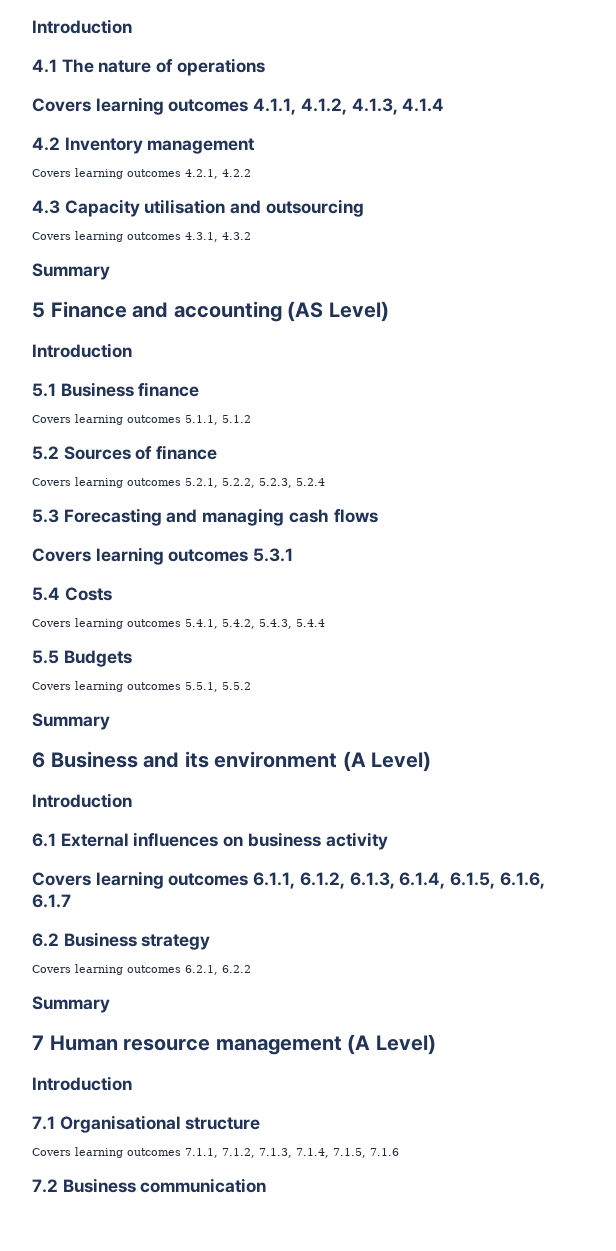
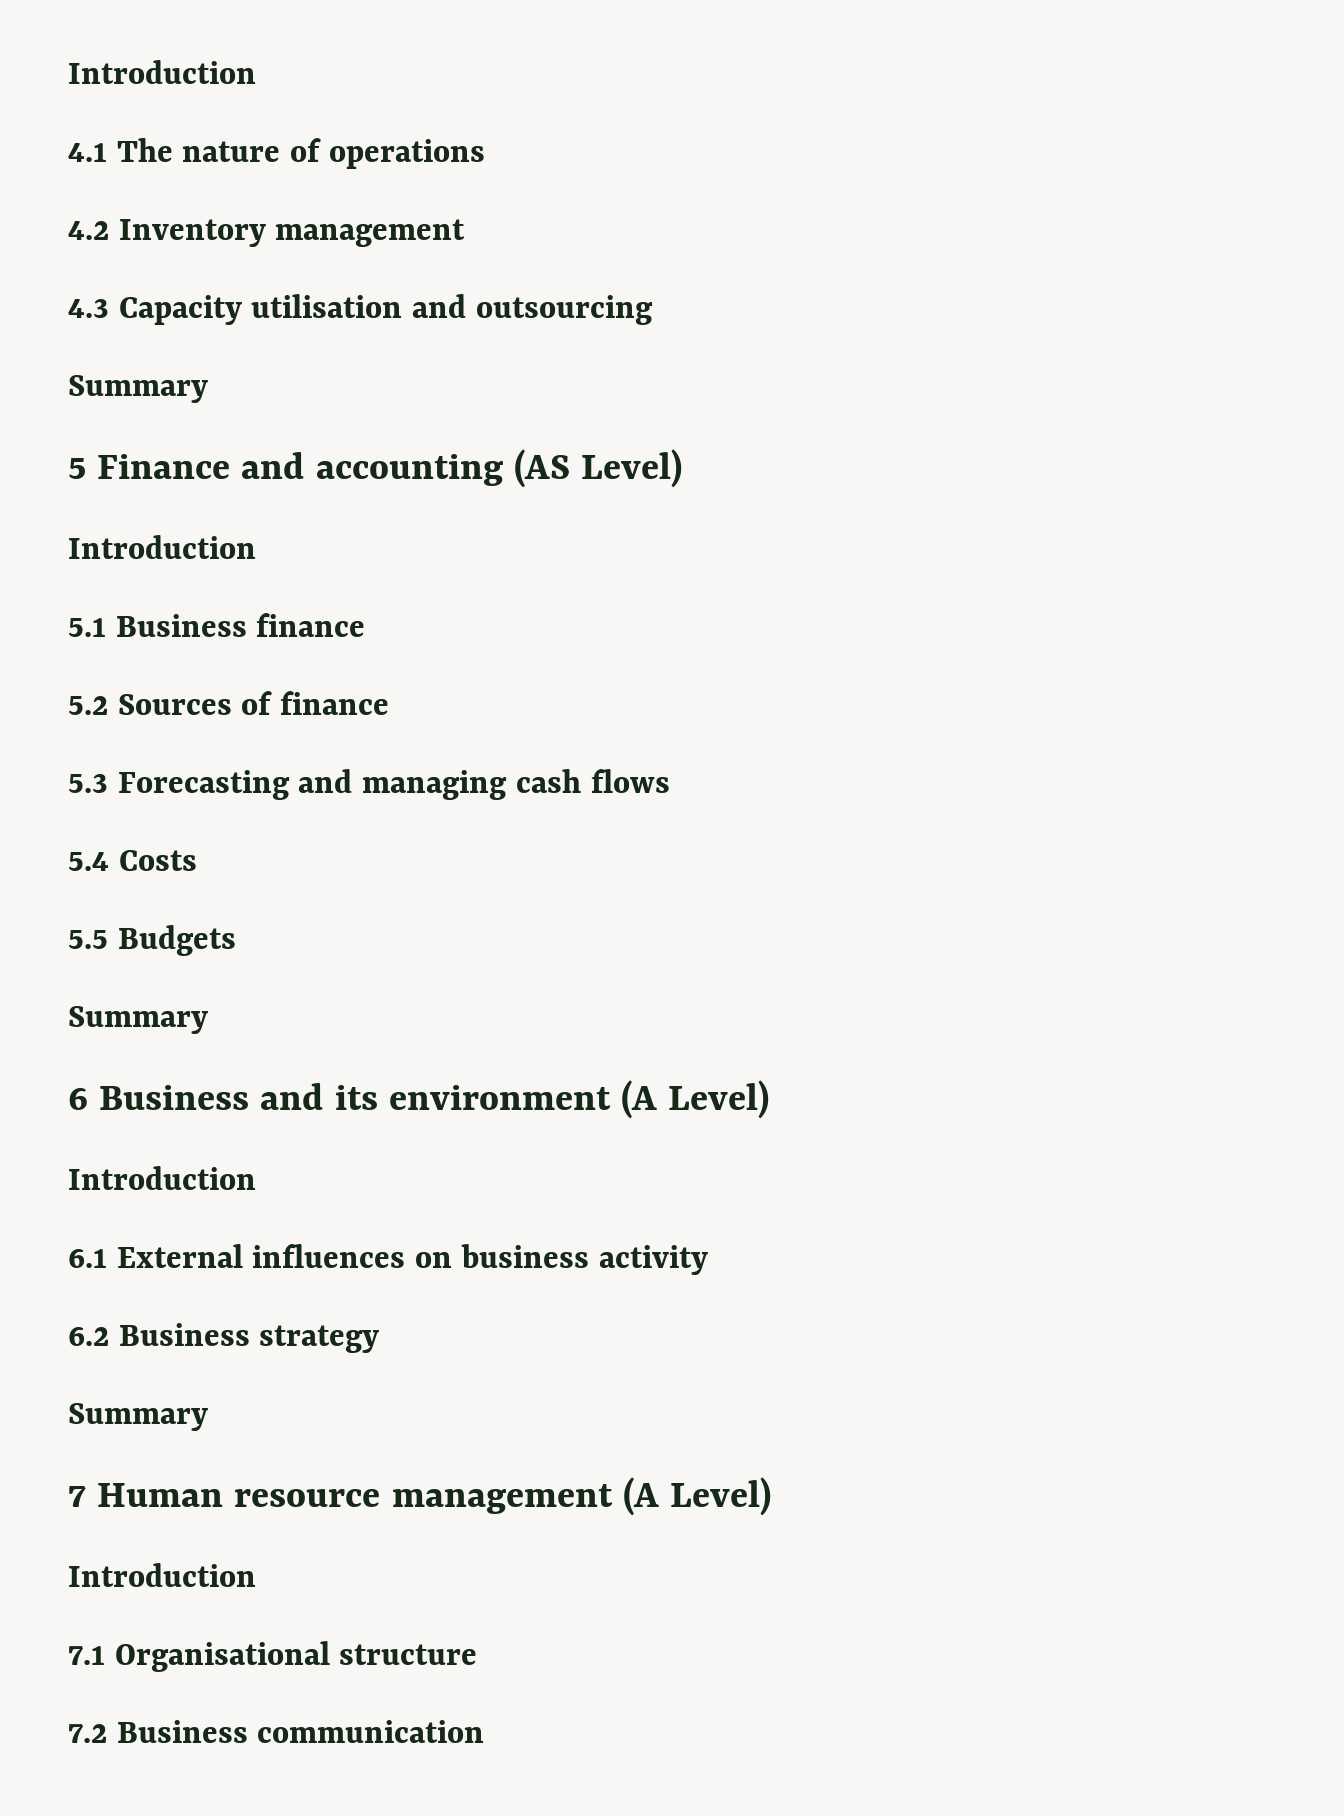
[32,97,445,115] [32,137,256,154] [32,168,251,179] Covers learning outcomes 4.1.1, 4.1.2, 4.1.3, 4.1.4 // 4.2 Inventory management // Covers learning outcomes 4.2.1, 4.2.2 -> [68,219,466,247] 4.2 Inventory management
[32,231,251,242] // Covers learning outcomes 4.3.1, 4.3.2 -> (653, 310) none
[32,414,251,425] // Covers learning outcomes 5.1.1, 5.1.2 -> (366, 625) none
[32,477,325,488] // Covers learning outcomes 5.2.1, 5.2.2, 5.2.3, 5.2.4 -> (390, 703) none
[32,547,294,565] [32,587,112,601] [32,618,325,629] [32,650,132,667] [32,681,251,692] Covers learning outcomes 5.3.1 // 5.4 Costs // Covers learning outcomes 5.4.1, 5.4.2, 5.4.3, 5.4.4 // 5.5 Budgets // Covers learning outcomes 5.5.1, 5.5.2 -> [68,850,197,871] [68,925,236,956] 5.4 Costs // 5.5 Budgets
[32,871,545,889] [32,894,71,908] [32,932,211,950] [32,964,251,975] Covers learning outcomes 6.1.1, 6.1.2, 6.1.3, 6.1.4, 6.1.5, 6.1.6, 6.1.7 // 6.2 Business strategy // Covers learning outcomes 6.2.1, 6.2.2 -> [68,1323,380,1353] 6.2 Business strategy
[32,1147,399,1158] // Covers learning outcomes 7.1.1, 7.1.2, 7.1.3, 7.1.4, 7.1.5, 7.1.6 -> (478, 1654) none

